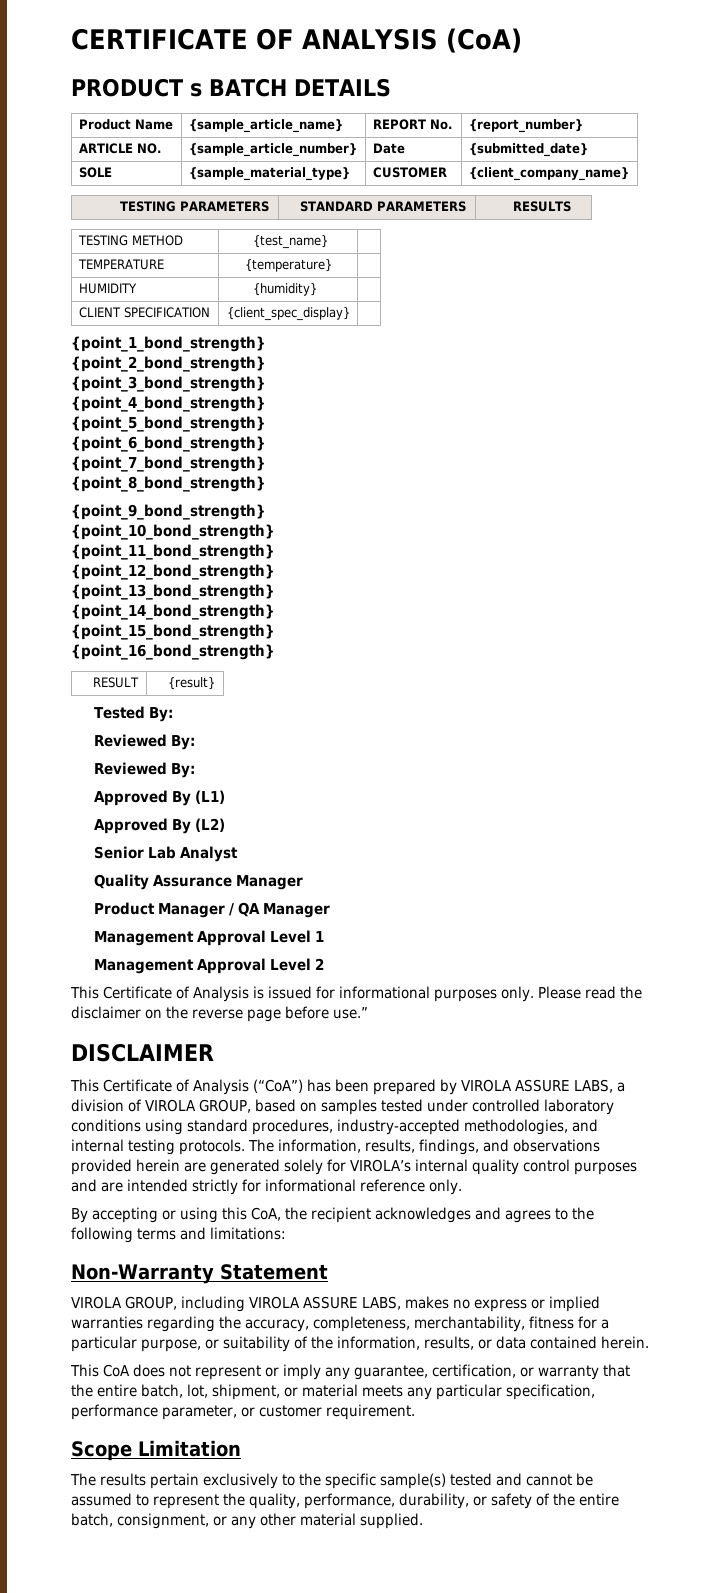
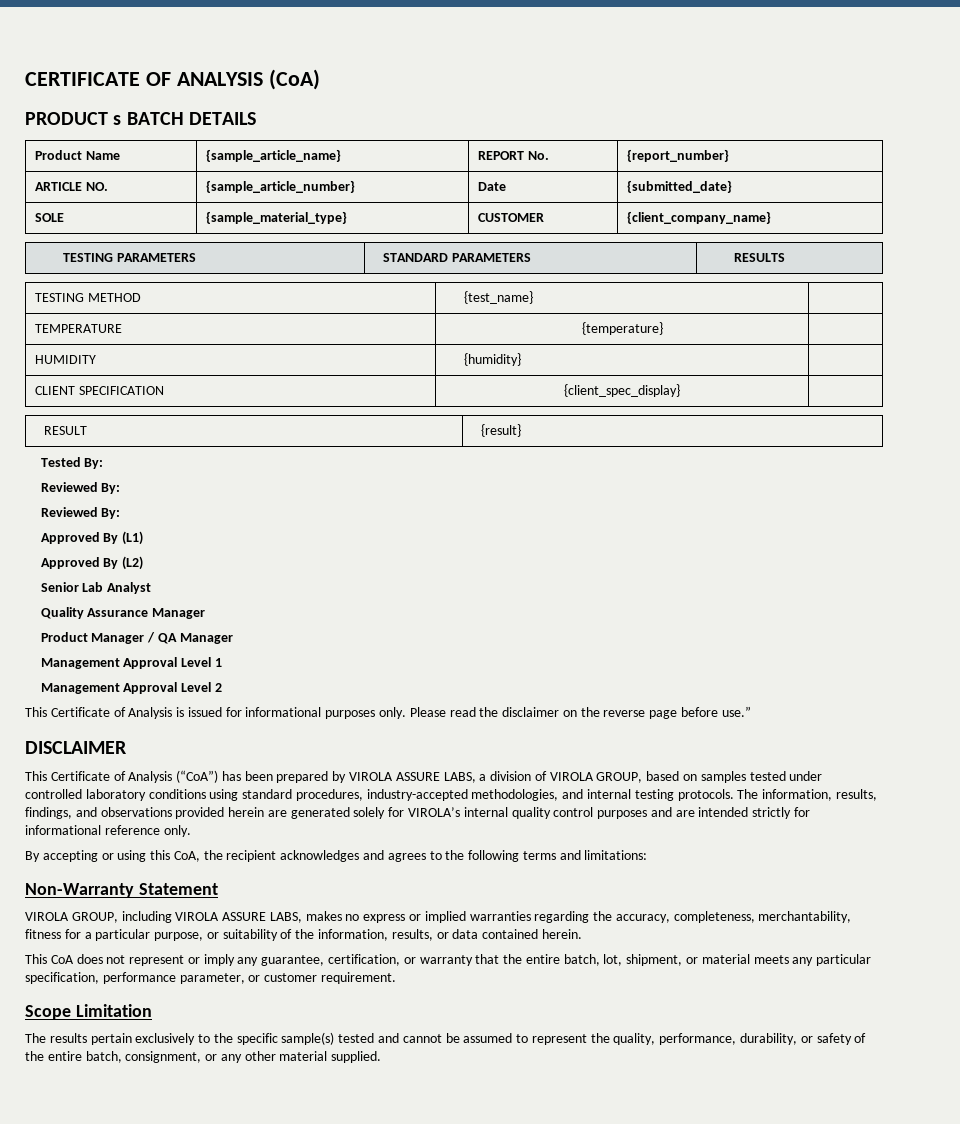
[71,336,266,352] [71,356,266,372] [71,376,266,392] [71,396,266,412] [71,416,266,432] [71,436,266,452] [71,456,266,472] [71,476,266,492] [71,504,266,520] [71,524,275,540] [71,544,275,560] [71,564,275,580] [71,584,275,600] [71,604,275,620] [71,624,275,640] [71,644,275,660] // {point_1_bond_strength} // {point_2_bond_strength} // {point_3_bond_strength} // {point_4_bond_strength} // {point_5_bond_strength} // {point_6_bond_strength} // {point_7_bond_strength} // {point_8_bond_strength} // {point_9_bond_strength} // {point_10_bond_strength} // {point_11_bond_strength} // {point_12_bond_strength} // {point_13_bond_strength} // {point_14_bond_strength} // {point_15_bond_strength} // {point_16_bond_strength} -> (680, 390) none

